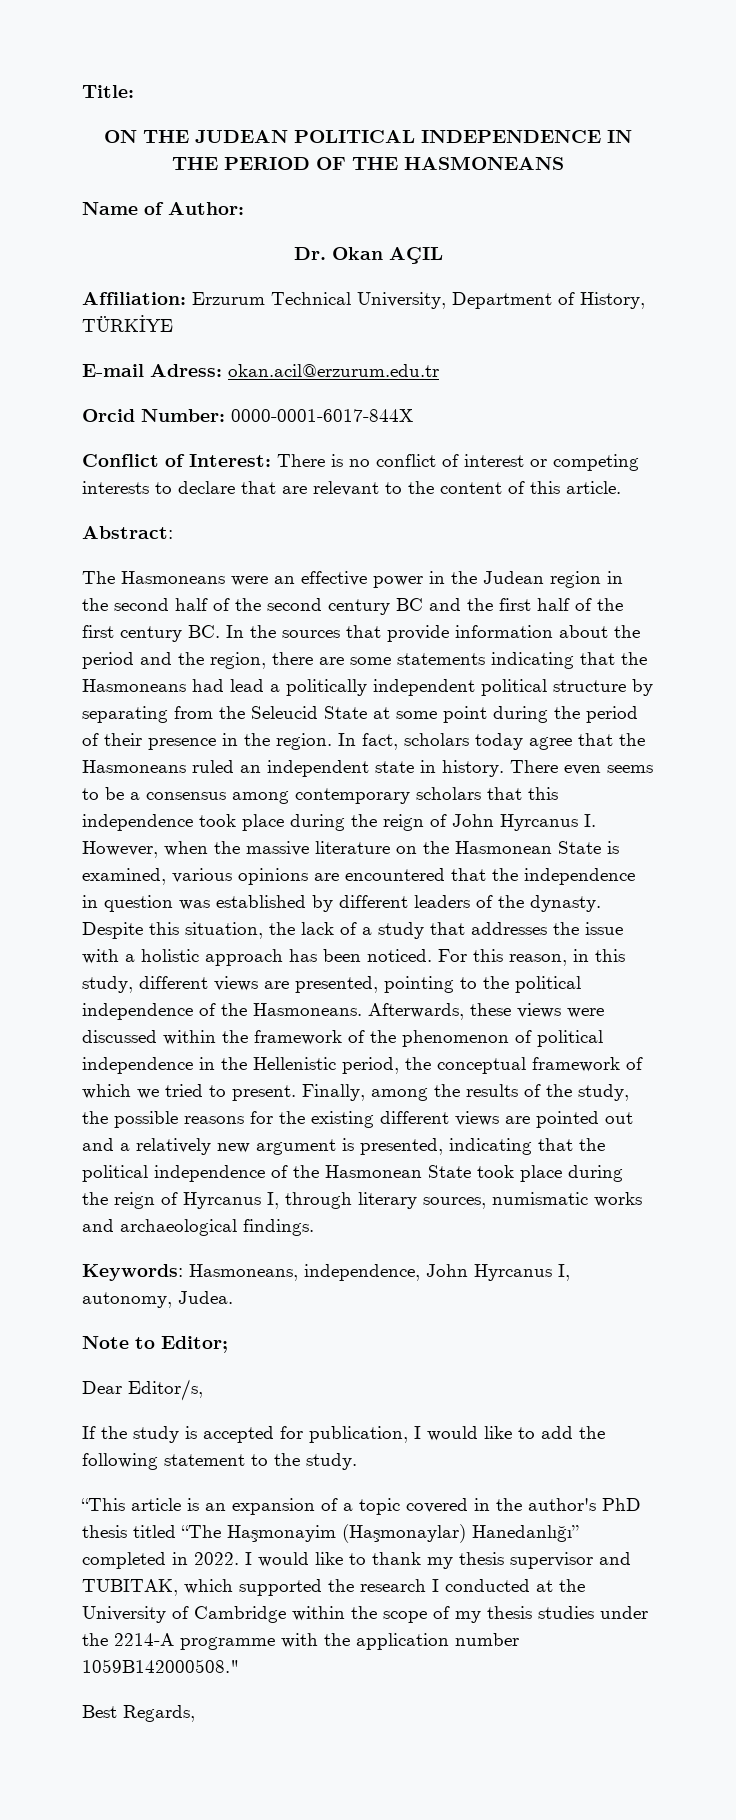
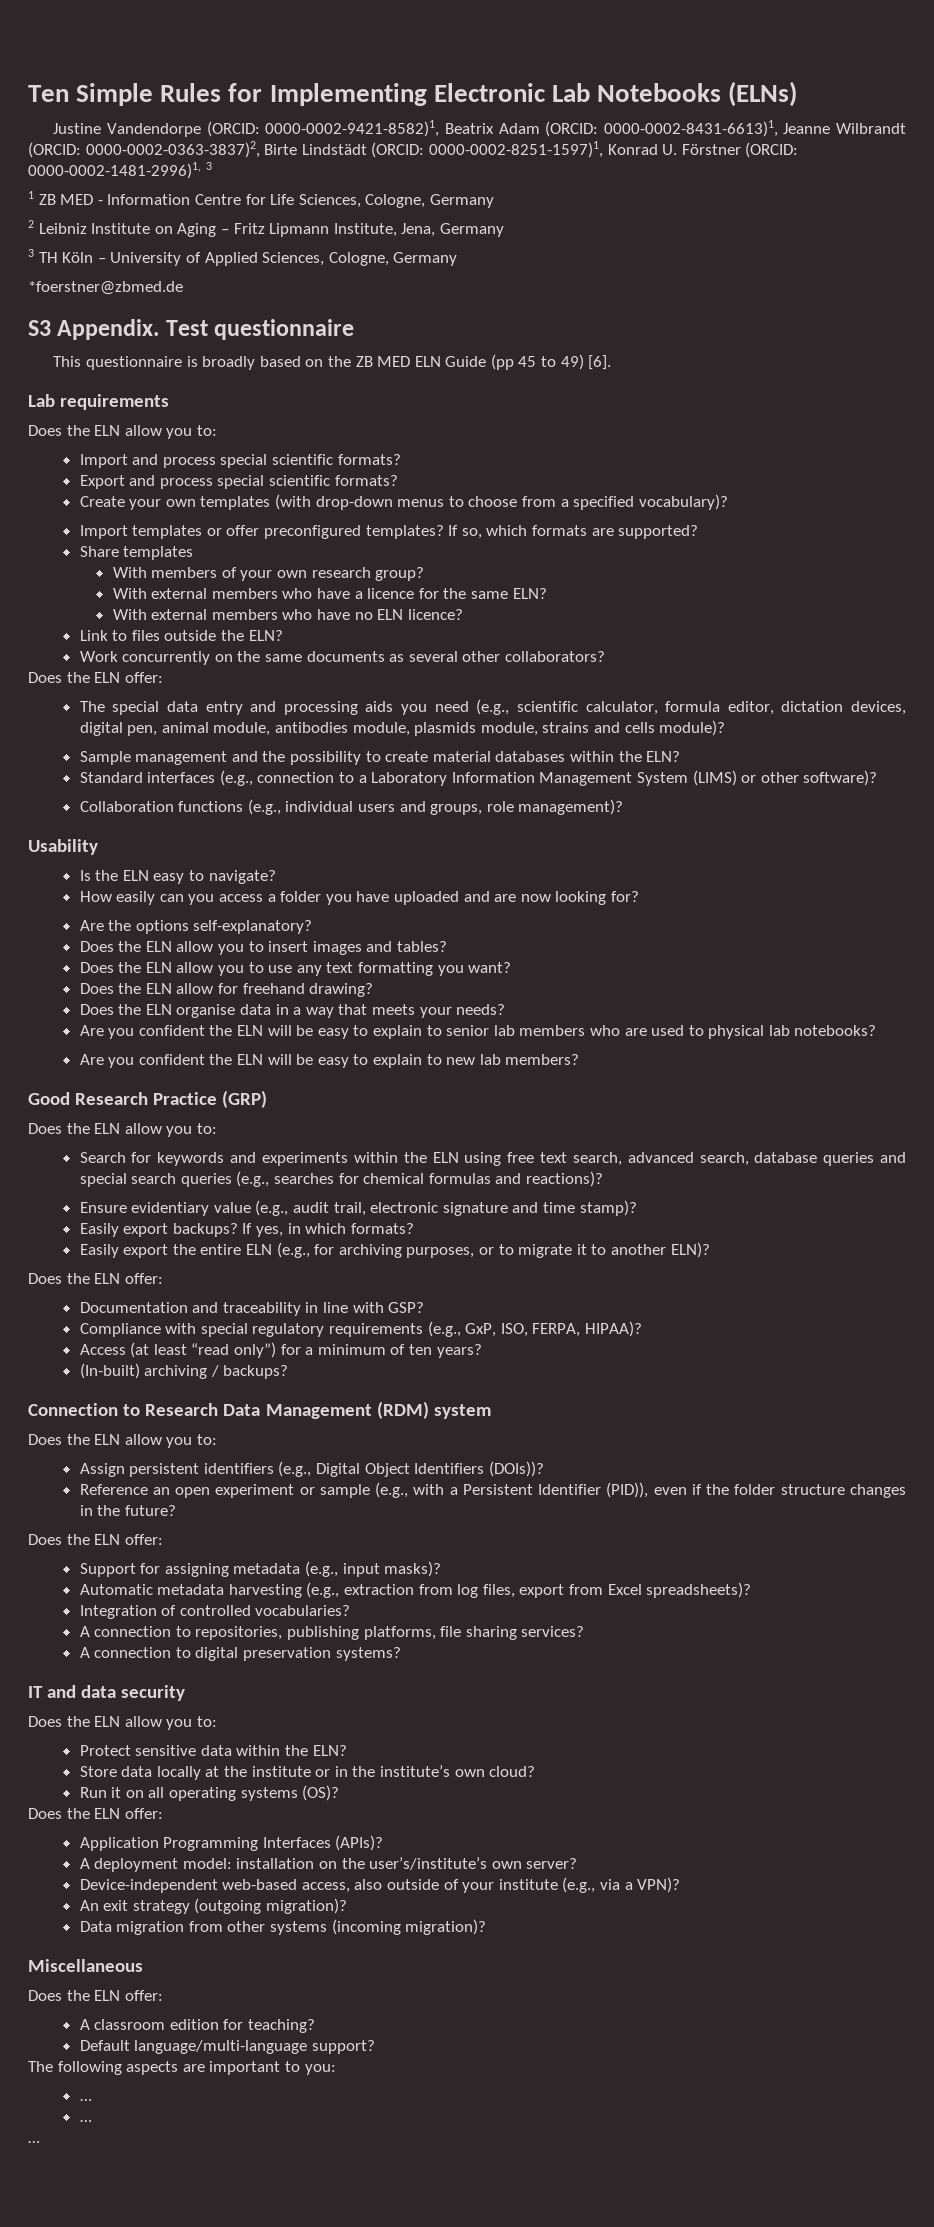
[82,85,134,98] [104,130,632,143] [172,156,564,170] [82,202,244,215] [293,247,443,264] [82,292,645,309] [82,315,173,332] [82,364,439,377] [82,409,413,422] [82,454,639,471] [82,481,621,496] [82,526,173,539] [82,571,623,588] [82,598,623,615] [82,625,640,642] [82,652,647,669] [82,679,653,696] [82,706,638,723] [82,733,645,750] [82,760,653,777] [82,787,558,804] [82,814,596,831] [82,841,619,858] [82,868,635,885] [82,895,601,912] [82,922,623,939] [82,949,625,966] [82,976,581,993] [82,1003,604,1020] [82,1030,603,1047] [82,1057,643,1074] [82,1084,629,1101] [82,1111,633,1128] [82,1138,605,1155] [82,1165,623,1182] [82,1192,642,1209] [82,1219,314,1236] [82,1264,570,1281] [82,1291,233,1308] [82,1336,228,1353] [82,1379,203,1401] [82,1426,605,1443] [82,1453,357,1470] [81,1498,641,1515] [82,1524,579,1543] [82,1552,631,1569] [82,1579,585,1596] [82,1606,648,1623] [82,1633,519,1650] [82,1659,240,1673] [82,1705,195,1722] Title: // ON THE JUDEAN POLITICAL INDEPENDENCE IN THE PERIOD OF THE HASMONEANS // Name of Author: // Dr. Okan AÇIL // Affiliation: Erzurum Technical University, Department of History, TÜRKİYE // E-mail Adress: okan.acil@erzurum.edu.tr // Orcid Number: 0000-0001-6017-844X // Conflict of Interest: There is no conflict of interest or competing interests to declare that are relevant to the content of this article. // Abstract: // The Hasmoneans were an effective power in the Judean region in the second half of the second century BC and the first half of the first century BC. In the sources that provide information about the period and the region, there are some statements indicating that the Hasmoneans had lead a politically independent political structure by separating from the Seleucid State at some point during the period of their presence in the region. In fact, scholars today agree that the Hasmoneans ruled an independent state in history. There even seems to be a consensus among contemporary scholars that this independence took place during the reign of John Hyrcanus I. However, when the massive literature on the Hasmonean State is examined, various opinions are encountered that the independence in question was established by different leaders of the dynasty. Despite this situation, the lack of a study that addresses the issue with a holistic approach has been noticed. For this reason, in this study, different views are presented, pointing to the political independence of the Hasmoneans. Afterwards, these views were discussed within the framework of the phenomenon of political independence in the Hellenistic period, the conceptual framework of which we tried to present. Finally, among the results of the study, the possible reasons for the existing different views are pointed out and a relatively new argument is presented, indicating that the political independence of the Hasmonean State took place during the reign of Hyrcanus I, through literary sources, numismatic works and archaeological findings. // Keywords: Hasmoneans, independence, John Hyrcanus I, autonomy, Judea. // Note to Editor; // Dear Editor/s, // If the study is accepted for publication, I would like to add the following statement to the study. // “This article is an expansion of a topic covered in the author's PhD thesis titled “The Haşmonayim (Haşmonaylar) Hanedanlığı” completed in 2022. I would like to thank my thesis supervisor and TUBITAK, which supported the research I conducted at the University of Cambridge within the scope of my thesis studies under the 2214-A programme with the application number 1059B142000508." // Best Regards, -> [28,81,798,107] [53,120,906,137] [28,141,799,158] [28,162,212,179] [28,191,494,208] [28,220,504,237] [28,249,458,266] [28,281,183,295] [28,319,355,340] [53,354,612,370] [28,394,170,410] [28,425,217,439] [79,454,401,468] [79,475,398,489] [79,494,728,510] [79,525,699,539] [79,546,194,560] [112,567,425,581] [112,588,547,599] [112,609,463,620] [79,630,283,641] [79,651,605,665] [28,672,163,683] [79,699,906,715] [79,720,726,736] [79,751,681,765] [79,770,878,786] [79,799,624,815] [28,839,98,855] [79,870,276,884] [79,891,639,905] [79,920,313,934] [79,941,447,955] [79,962,512,976] [79,983,374,997] [79,1004,506,1018] [79,1025,877,1039] [79,1054,580,1068] [28,1090,268,1108] [28,1123,217,1137] [79,1152,906,1166] [79,1171,603,1187] [79,1200,637,1216] [79,1223,414,1237] [79,1242,710,1258] [28,1273,163,1284] [79,1302,425,1316] [79,1321,642,1337] [79,1342,482,1358] [79,1363,289,1379] [28,1401,491,1419] [28,1434,217,1448] [79,1461,544,1477] [79,1482,906,1498] [79,1505,176,1516] [28,1534,163,1545] [79,1561,442,1577] [79,1582,752,1598] [79,1605,351,1619] [79,1626,585,1640] [79,1647,401,1661] [28,1685,186,1701] [28,1716,217,1730] [79,1745,347,1756] [79,1765,536,1780] [79,1785,340,1801] [28,1808,163,1819] [79,1835,384,1851] [79,1857,578,1872] [79,1877,681,1893] [79,1898,348,1914] [79,1919,487,1935] [28,1959,143,1972] [28,1990,163,2001] [79,2019,316,2033] [79,2040,375,2054] [28,2061,336,2075] [79,2099,92,2101] [79,2120,92,2122] [28,2141,40,2143] Ten Simple Rules for Implementing Electronic Lab Notebooks (ELNs) // Justine Vandendorpe (ORCID: 0000-0002-9421-8582)1, Beatrix Adam (ORCID: 0000-0002-8431-6613)1, Jeanne Wilbrandt (ORCID: 0000-0002-0363-3837)2, Birte Lindstädt (ORCID: 0000-0002-8251-1597)1, Konrad U. Förstner (ORCID: 0000-0002-1481-2996)1, 3 // 1 ZB MED - Information Centre for Life Sciences, Cologne, Germany // 2 Leibniz Institute on Aging – Fritz Lipmann Institute, Jena, Germany // 3 TH Köln – University of Applied Sciences, Cologne, Germany // *foerstner@zbmed.de // S3 Appendix. Test questionnaire // This questionnaire is broadly based on the ZB MED ELN Guide (pp 45 to 49) [6]. // Lab requirements // Does the ELN allow you to: // Import and process special scientific formats? // Export and process special scientific formats? // Create your own templates (with drop-down menus to choose from a specified vocabulary)? // Import templates or offer preconfigured templates? If so, which formats are supported? // Share templates // With members of your own research group? // With external members who have a licence for the same ELN? // With external members who have no ELN licence? // Link to files outside the ELN? // Work concurrently on the same documents as several other collaborators? // Does the ELN offer: // The special data entry and processing aids you need (e.g., scientific calculator, formula editor, dictation devices, digital pen, animal module, antibodies module, plasmids module, strains and cells module)? // Sample management and the possibility to create material databases within the ELN? // Standard interfaces (e.g., connection to a Laboratory Information Management System (LIMS) or other software)? // Collaboration functions (e.g., individual users and groups, role management)? // Usability // Is the ELN easy to navigate? // How easily can you access a folder you have uploaded and are now looking for? // Are the options self-explanatory? // Does the ELN allow you to insert images and tables? // Does the ELN allow you to use any text formatting you want? // Does the ELN allow for freehand drawing? // Does the ELN organise data in a way that meets your needs? // Are you confident the ELN will be easy to explain to senior lab members who are used to physical lab notebooks? // Are you confident the ELN will be easy to explain to new lab members? // Good Research Practice (GRP) // Does the ELN allow you to: // Search for keywords and experiments within the ELN using free text search, advanced search, database queries and special search queries (e.g., searches for chemical formulas and reactions)? // Ensure evidentiary value (e.g., audit trail, electronic signature and time stamp)? // Easily export backups? If yes, in which formats? // Easily export the entire ELN (e.g., for archiving purposes, or to migrate it to another ELN)? // Does the ELN offer: // Documentation and traceability in line with GSP? // Compliance with special regulatory requirements (e.g., GxP, ISO, FERPA, HIPAA)? // Access (at least “read only”) for a minimum of ten years? // (In-built) archiving / backups? // Connection to Research Data Management (RDM) system // Does the ELN allow you to: // Assign persistent identifiers (e.g., Digital Object Identifiers (DOIs))? // Reference an open experiment or sample (e.g., with a Persistent Identifier (PID)), even if the folder structure changes in the future? // Does the ELN offer: // Support for assigning metadata (e.g., input masks)? // Automatic metadata harvesting (e.g., extraction from log files, export from Excel spreadsheets)? // Integration of controlled vocabularies? // A connection to repositories, publishing platforms, file sharing services? // A connection to digital preservation systems? // IT and data security // Does the ELN allow you to: // Protect sensitive data within the ELN? // Store data locally at the institute or in the institute’s own cloud? // Run it on all operating systems (OS)? // Does the ELN offer: // Application Programming Interfaces (APIs)? // A deployment model: installation on the user’s/institute’s own server? // Device-independent web-based access, also outside of your institute (e.g., via a VPN)? // An exit strategy (outgoing migration)? // Data migration from other systems (incoming migration)? // Miscellaneous // Does the ELN offer: // A classroom edition for teaching? // Default language/multi-language support? // The following aspects are important to you: // … // … // …

